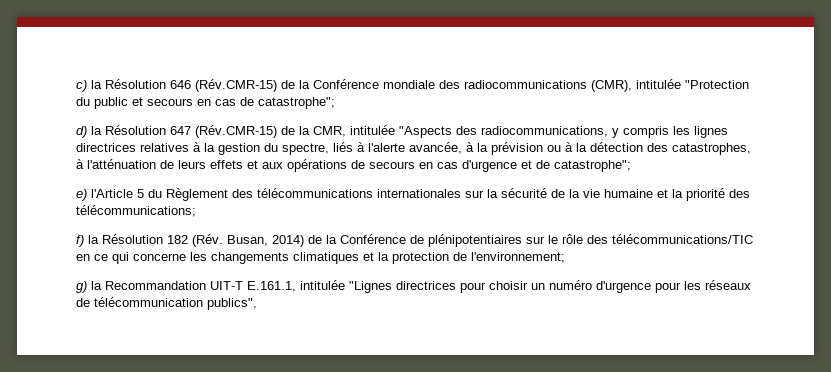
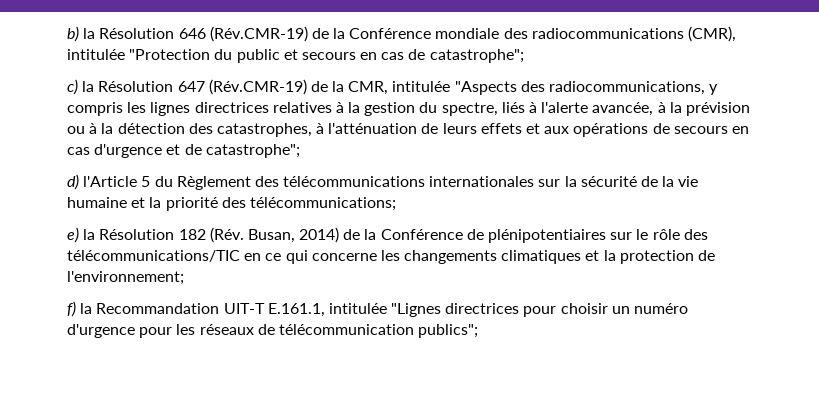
[76,80,87,92] c) -> [67,26,79,42] b)
[195,79,277,92] (Rév.CMR-15) -> [209,26,308,42] (Rév.CMR-19)
[76,126,87,138] d) -> [67,79,78,95] c)
[195,125,277,138] (Rév.CMR-15) -> [208,79,307,95] (Rév.CMR-19)
[76,189,87,201] e) -> [67,174,79,190] d)
[76,235,84,247] f) -> [67,227,79,243] e)
[76,281,87,293] g) -> [67,301,76,317] f)
[207,298,257,310] publics", -> [418,324,479,338] publics";

